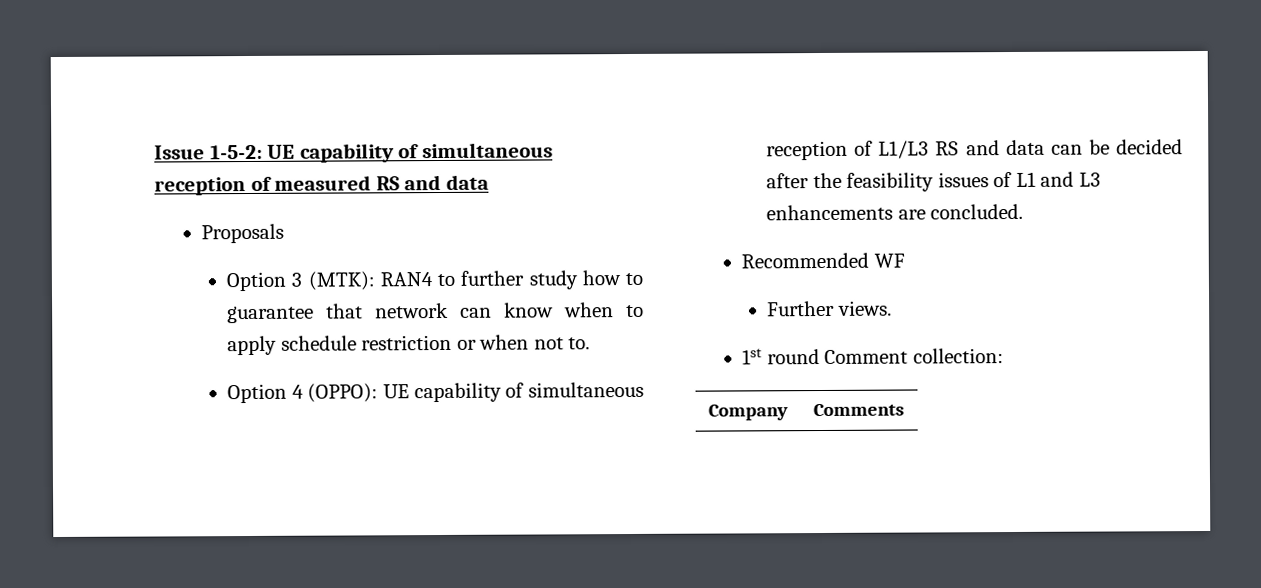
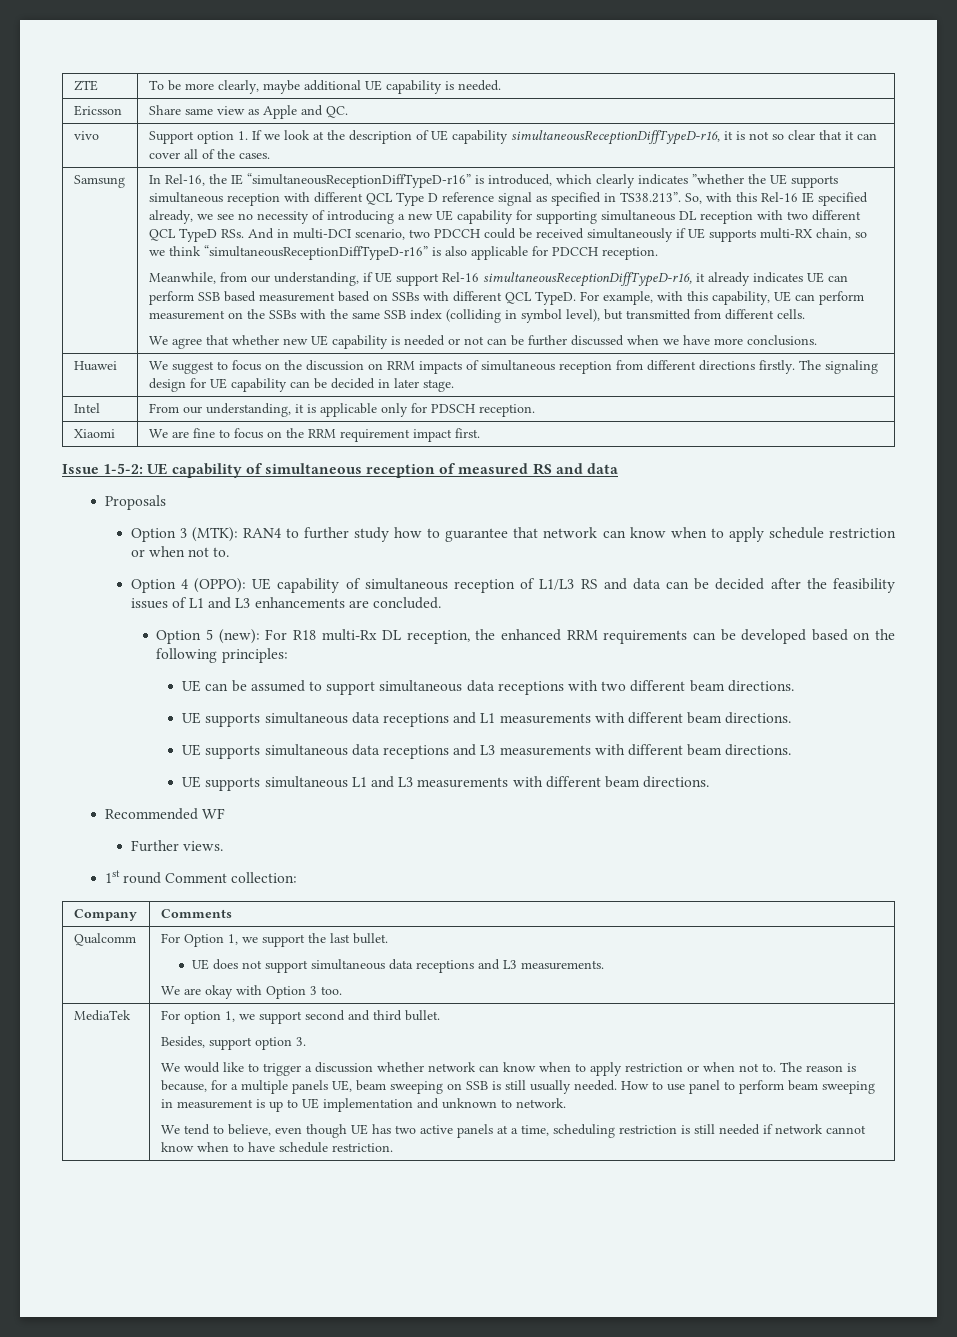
(154, 152) none -> [73,80,98,91] [148,80,501,94] [73,105,122,116] [148,105,348,119] [73,131,99,140] [148,130,877,145] [148,149,270,159] [73,175,125,188] [148,173,838,188] [148,192,868,206] [148,210,861,224] [148,228,867,242] [148,245,658,260] [148,272,848,287] [148,291,864,305] [148,309,805,323] [148,335,817,349] [73,361,117,371] [148,360,878,374] [148,378,454,392] [73,403,100,413] [148,403,535,417] [73,429,115,438] [148,428,480,442] ZTE | To be more clearly, maybe additional UE capability is needed. // Ericsson | Share same view as Apple and QC. // vivo | Support option 1. If we look at the description of UE capability simultaneousReceptionDiffTypeD-r16, it is not so clear that it can cover all of the cases. // Samsung | In Rel-16, the IE “simultaneousReceptionDiffTypeD-r16” is introduced, which clearly indicates ”whether the UE supports simultaneous reception with different QCL Type D reference signal as specified in TS38.213”. So, with this Rel-16 IE specified already, we see no necessity of introducing a new UE capability for supporting simultaneous DL reception with two different QCL TypeD RSs. And in multi-DCI scenario, two PDCCH could be received simultaneously if UE supports multi-RX chain, so we think “simultaneousReceptionDiffTypeD-r16” is also applicable for PDCCH reception. // Meanwhile, from our understanding, if UE support Rel-16 simultaneousReceptionDiffTypeD-r16, it already indicates UE can perform SSB based measurement based on SSBs with different QCL TypeD. For example, with this capability, UE can perform measurement on the SSBs with the same SSB index (colliding in symbol level), but transmitted from different cells. // We agree that whether new UE capability is needed or not can be further discussed when we have more conclusions. // Huawei | We suggest to focus on the discussion on RRM impacts of simultaneous reception from different directions firstly. The signaling design for UE capability can be decided in later stage. // Intel | From our understanding, it is applicable only for PDSCH reception. // Xiaomi | We are fine to focus on the RRM requirement impact first. //
(1024, 211) none -> [156,629,895,644] [156,648,288,663] [182,680,794,695] [182,712,792,727] [182,744,792,759] [182,776,710,791] // Option 5 (new): For R18 multi-Rx DL reception, the enhanced RRM requirements can be developed based on the following principles: // UE can be assumed to support simultaneous data receptions with two different beam directions. // UE supports simultaneous data receptions and L1 measurements with different beam directions. // UE supports simultaneous data receptions and L3 measurements with different beam directions. // UE supports simultaneous L1 and L3 measurements with different beam directions.
(904, 410) none -> [73,933,136,946] [160,933,388,947] [191,959,604,973] [160,985,342,999] [73,1010,131,1021] [160,1010,440,1024] [160,1036,306,1050] [160,1062,856,1076] [160,1080,875,1094] [160,1098,566,1112] [160,1124,866,1138] [160,1142,393,1153] // Qualcomm | For Option 1, we support the last bullet. // UE does not support simultaneous data receptions and L3 measurements. // We are okay with Option 3 too. // MediaTek | For option 1, we support second and third bullet. // Besides, support option 3. // We would like to trigger a discussion whether network can know when to apply restriction or when not to. The reason is because, for a multiple panels UE, beam sweeping on SSB is still usually needed. How to use panel to perform beam sweeping in measurement is up to UE implementation and unknown to network. // We tend to believe, even though UE has two active panels at a time, scheduling restriction is still needed if network cannot know when to have schedule restriction.

